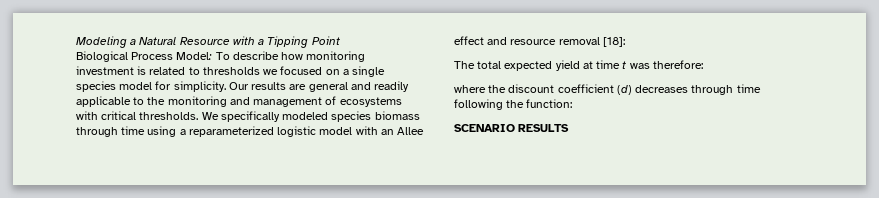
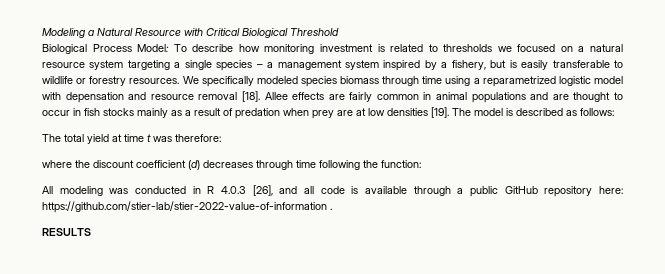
[258,36,340,48] a Tipping Point -> [206,28,339,38] Critical Biological Threshold
[352,66,386,77] [76,81,410,92] [76,96,402,107] [76,111,199,120] single species model for simplicity. Our results are general and readily applicable to the monitoring and management of ecosystems with critical thresholds. -> [590,44,623,52] [42,60,624,71] [42,76,180,86] natural resource system targeting a single species – a management system inspired by a fishery, but is easily transferable to wildlife or forestry resources.
[188,126,274,137] reparameterized -> [482,76,556,87] reparametrized
[380,127,425,135] [454,36,625,47] an Allee effect and resource removal [18]: -> [65,91,623,103] [42,107,614,119] depensation and resource removal [18]. Allee effects are fairly common in animal populations and are thought to occur in fish stocks mainly as a result of predation when prey are at low densities [19]. The model is described as follows:
[504,61,553,71] expected -> (84, 138) none
[454,124,515,132] SCENARIO -> [42,185,624,197] [42,201,332,213] All modeling was conducted in R 4.0.3 [26], and all code is available through a public GitHub repository here: https://github.com/stier-lab/stier-2022-value-of-information . //

